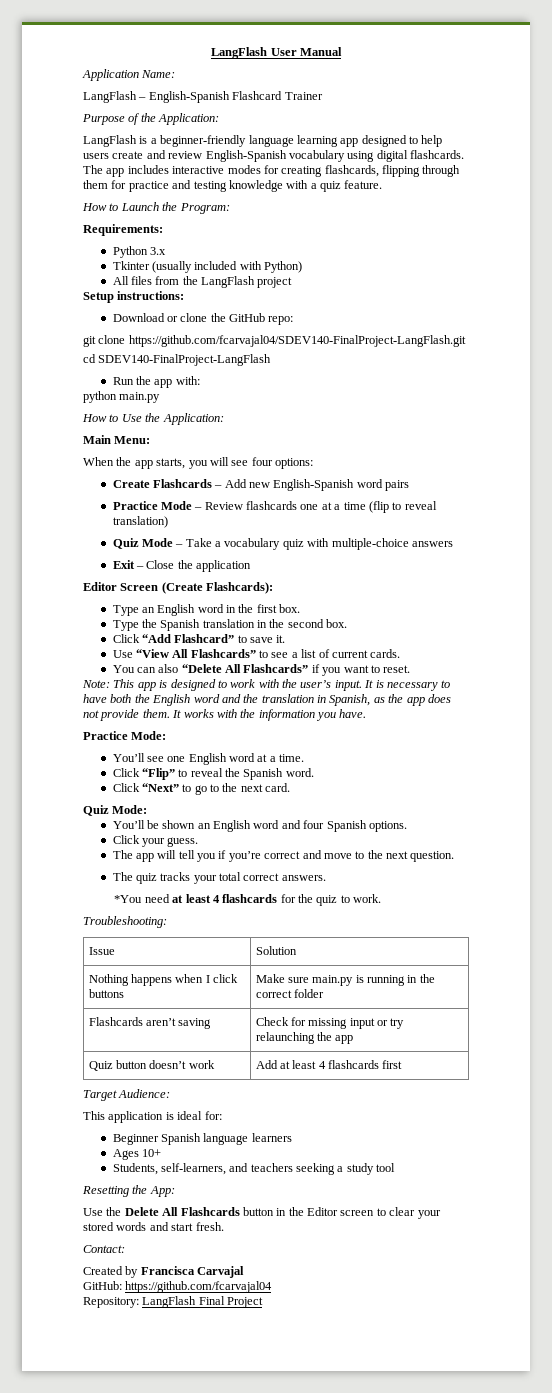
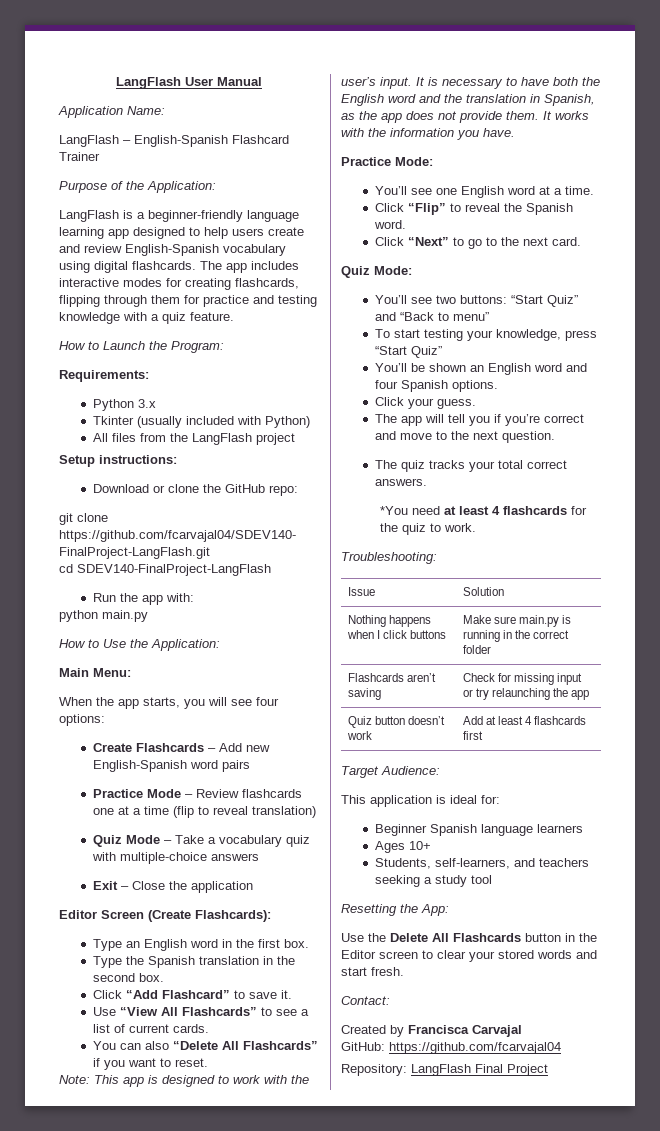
(148, 809) none -> [374,295,578,307] [374,312,489,321] [374,329,597,341] [374,346,442,358] // You’ll see two buttons: “Start Quiz” and “Back to menu” // To start testing your knowledge, press “Start Quiz”

